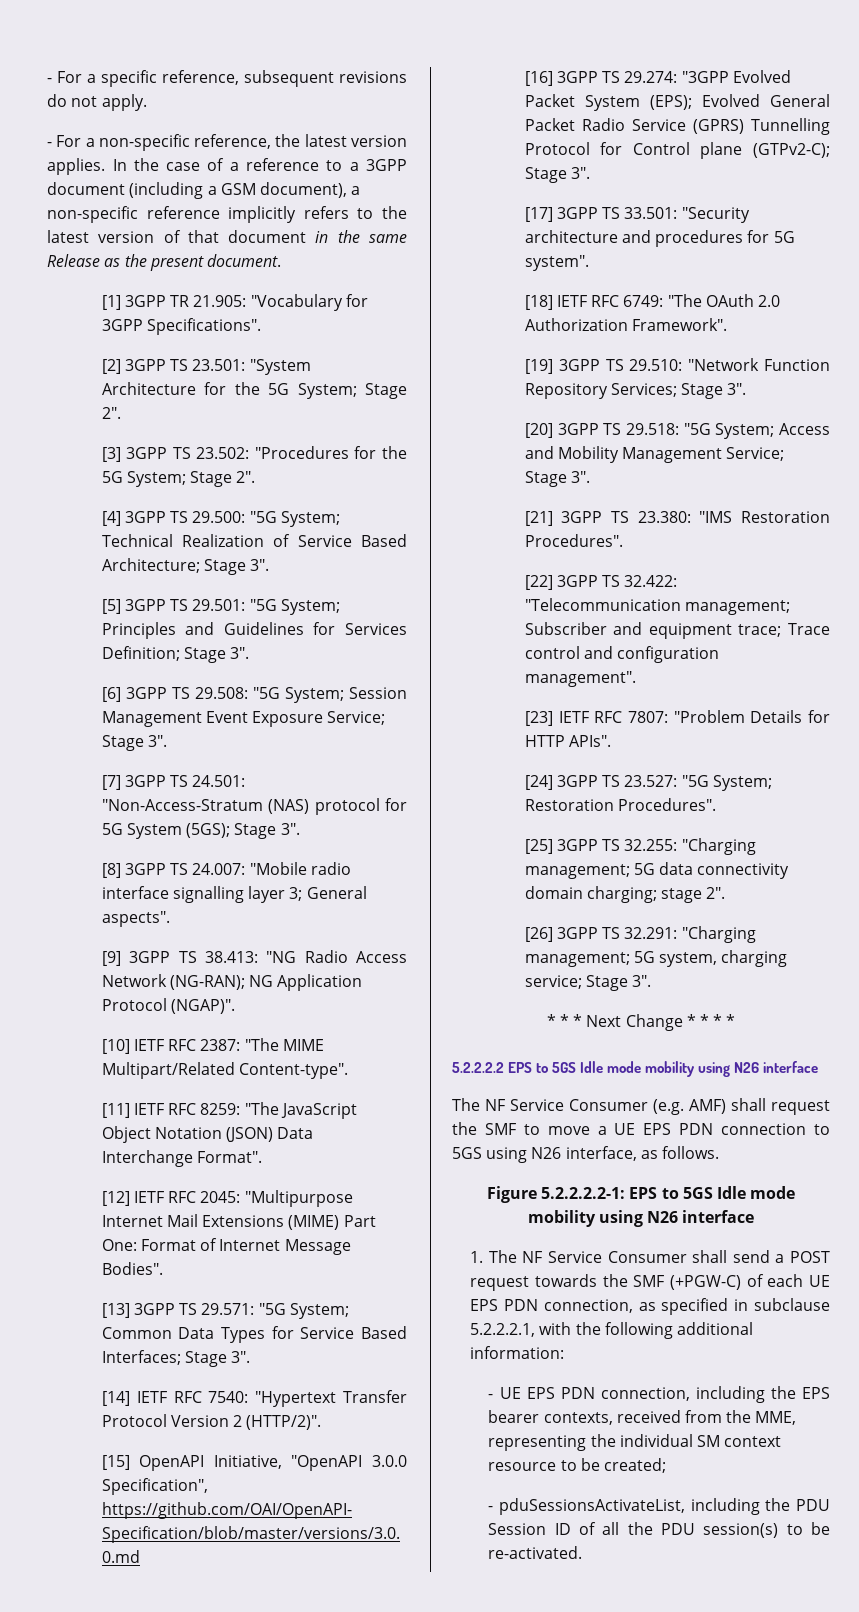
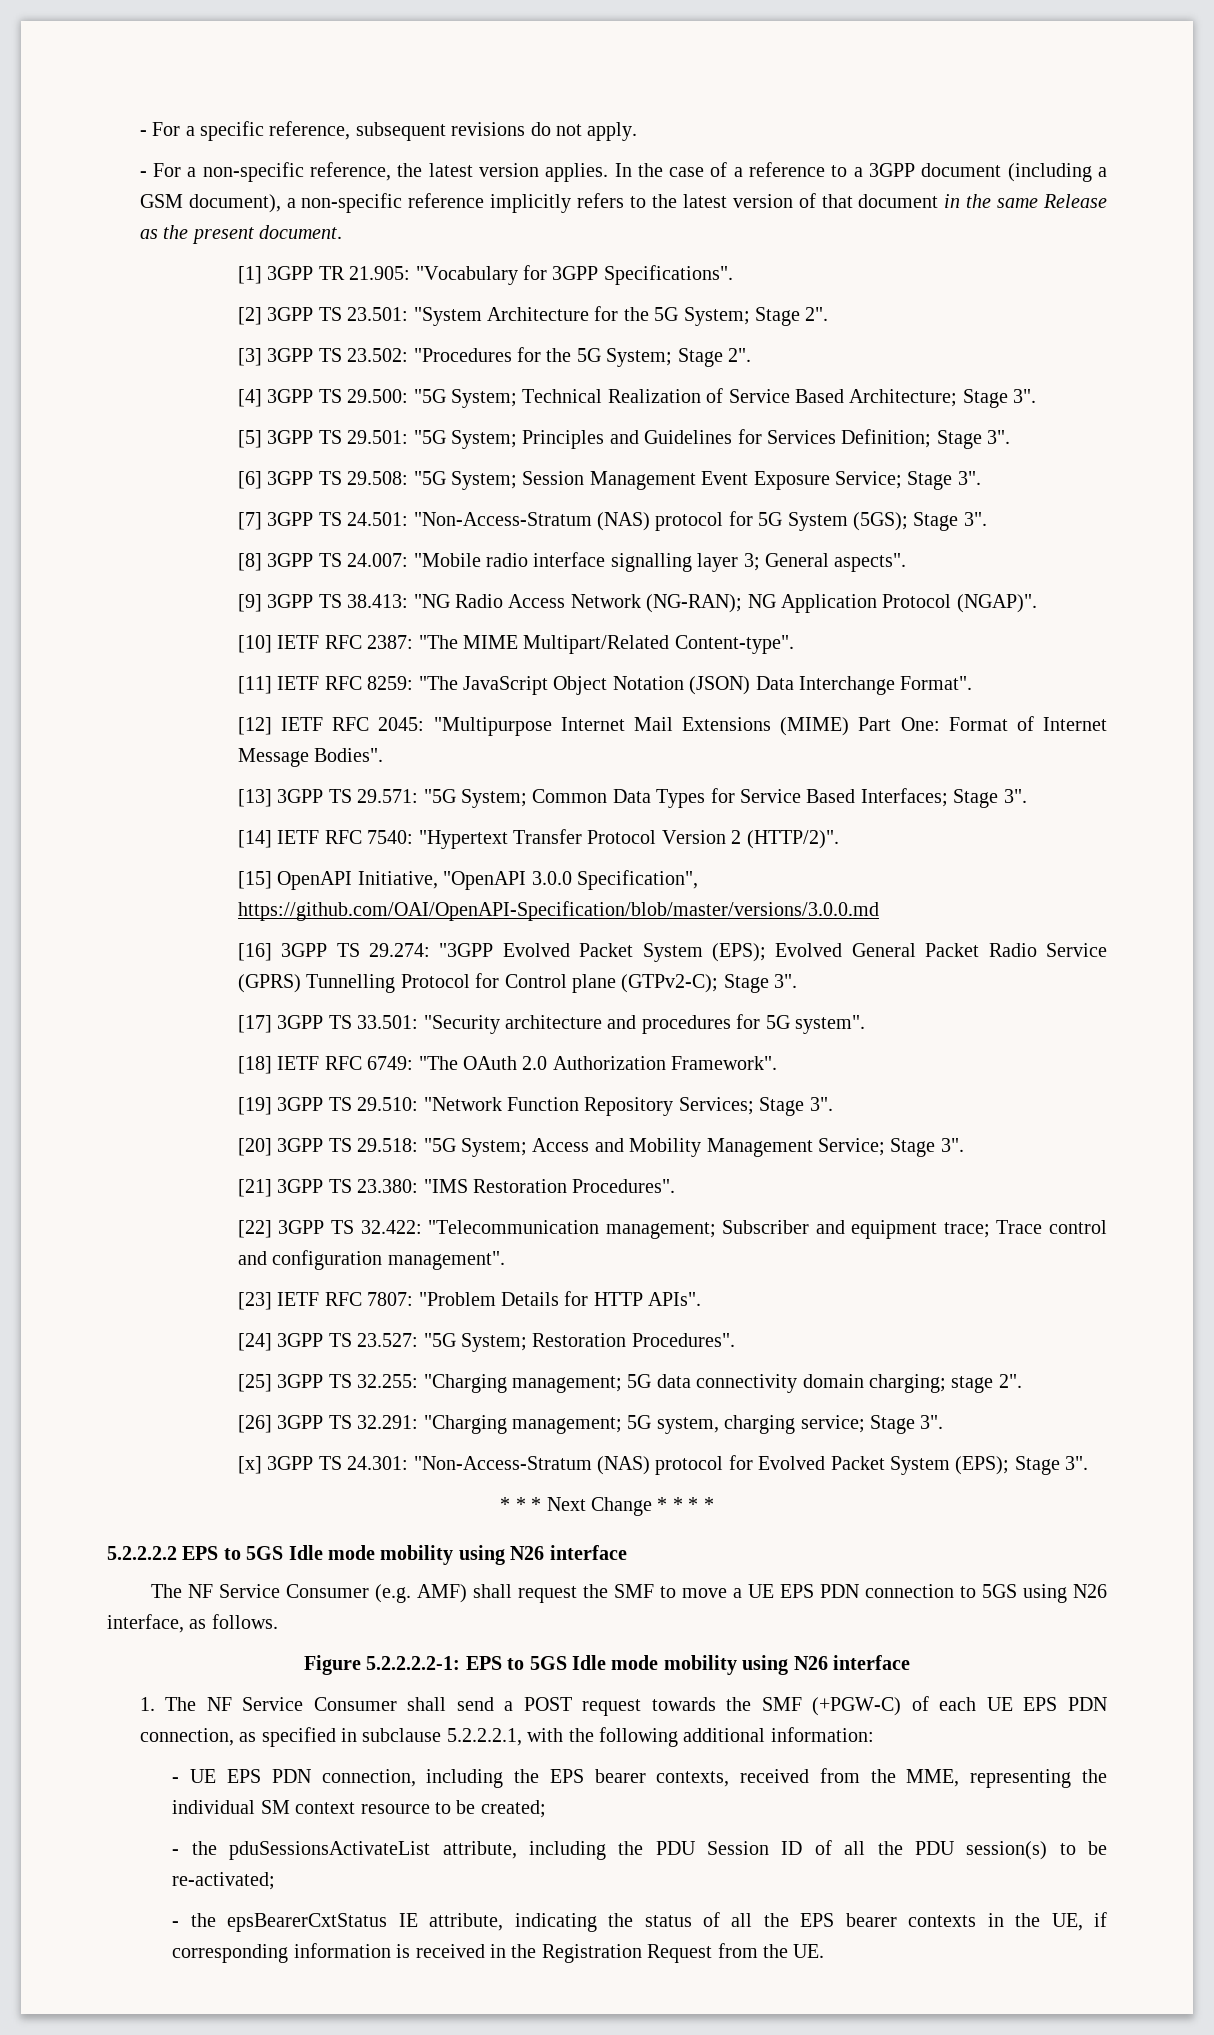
(652, 981) none -> [237,1455,1089,1475] // [x] 3GPP TS 24.301: "Non-Access-Stratum (NAS) protocol for Evolved Packet System (EPS); Stage 3".
[499,1498,686,1515] pduSessionsActivateList, -> [191,1841,517,1860] the pduSessionsActivateList attribute,
[488,1546,583,1559] re-activated. -> [172,1872,276,1890] [172,1912,1108,1932] [172,1943,825,1963] re-activated; // - the epsBearerCxtStatus IE attribute, indicating the status of all the EPS bearer contexts in the UE, if corresponding information is received in the Registration Request from the UE.

